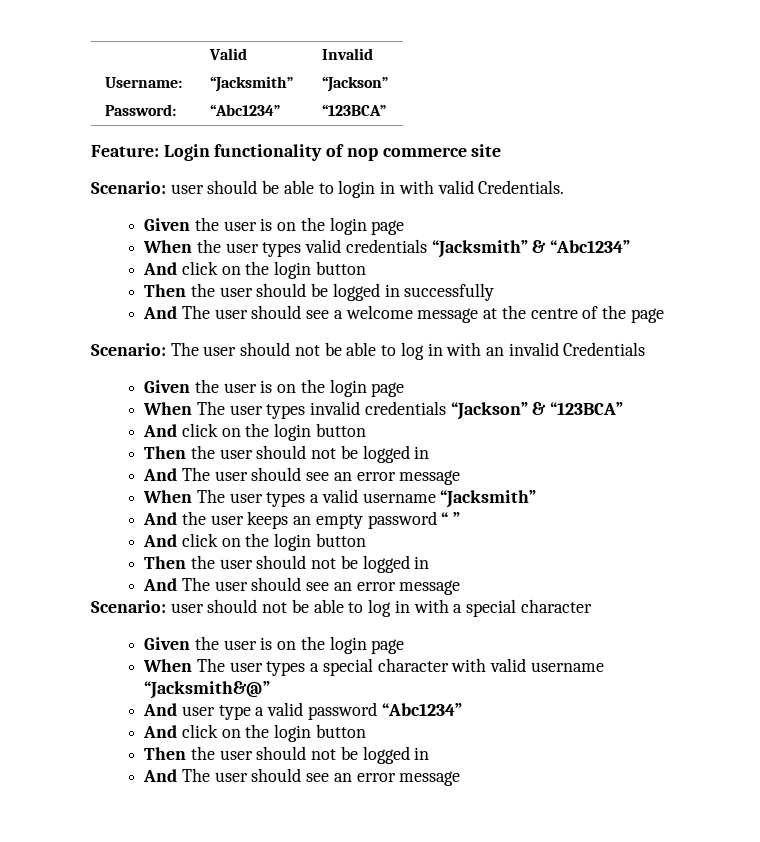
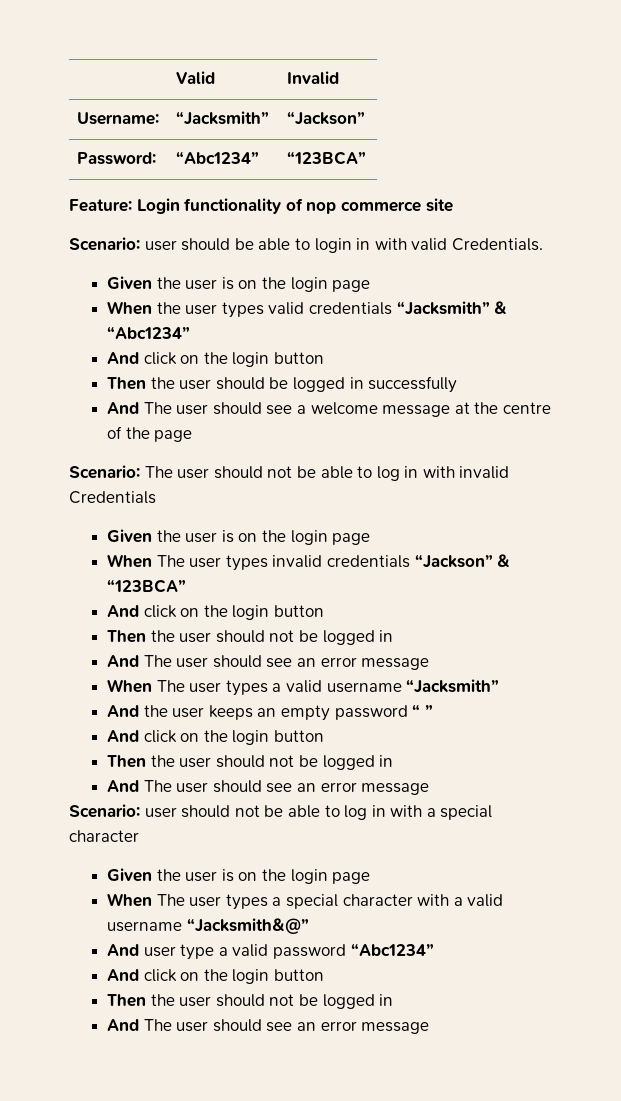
[485,347,504,356] an -> (455, 472) none
(487, 665) none -> [453,897,463,906] a

